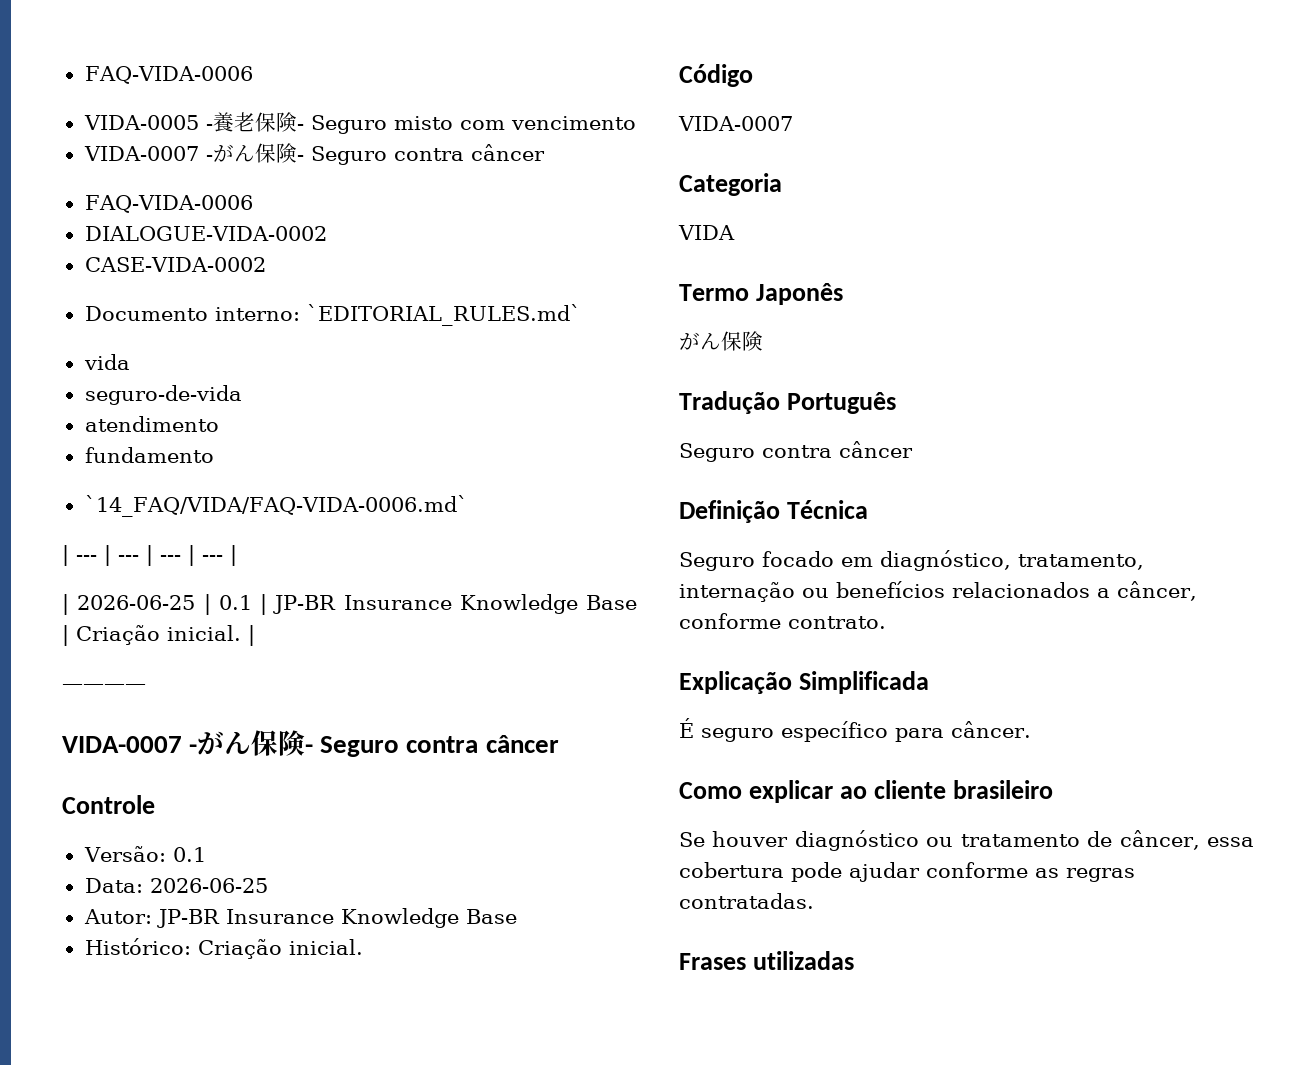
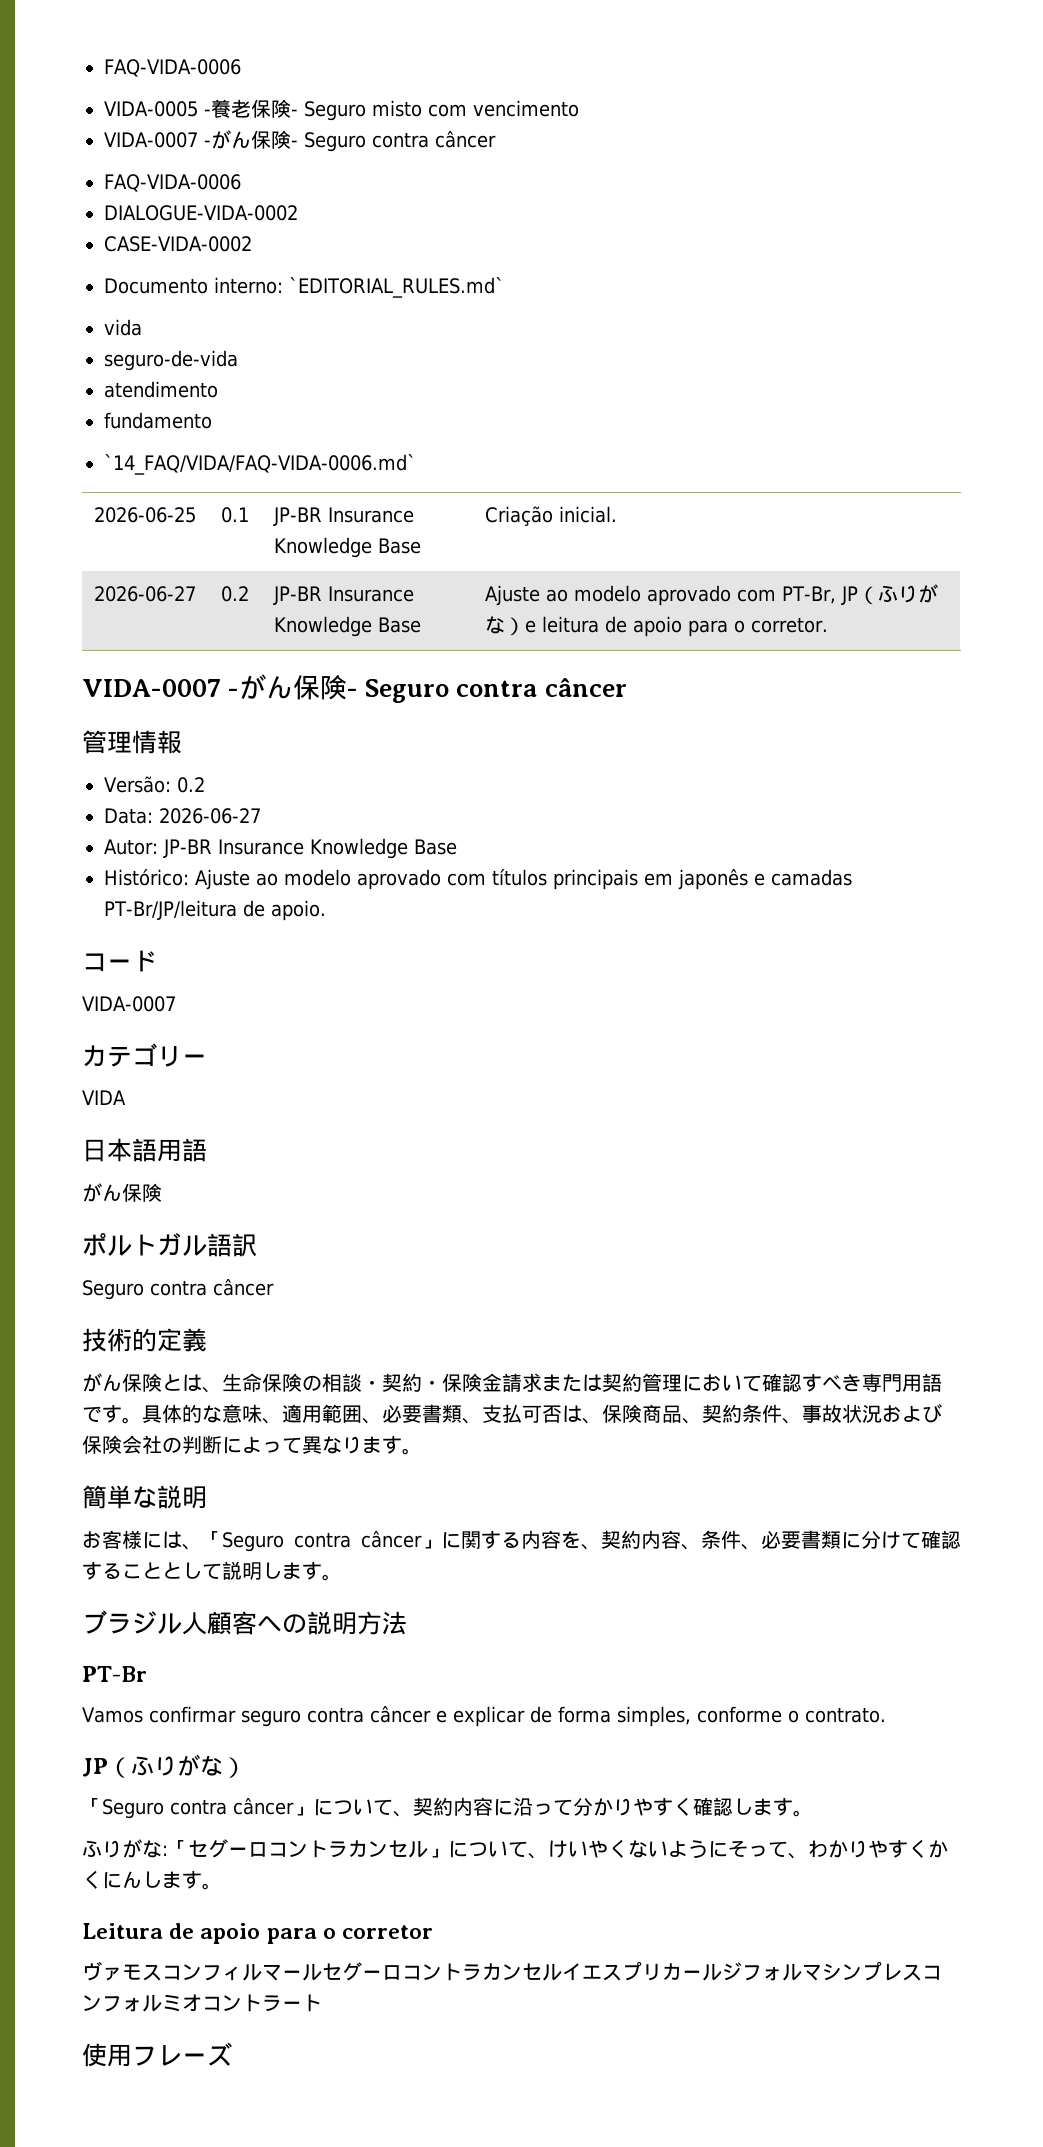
[62,545,237,566] [62,594,637,615] [62,625,255,646] [62,684,146,690] [62,730,559,757] [62,795,155,814] // | --- | --- | --- | --- | // | 2026-06-25 | 0.1 | JP-BR Insurance Knowledge Base | Criação inicial. | // ———— // VIDA-0007 -がん保険- Seguro contra câncer // Controle -> [94,507,197,523] [221,507,250,523] [273,507,415,526] [274,537,422,558] [485,506,618,526] [94,586,197,602] [221,586,250,602] [273,586,415,605] [274,616,422,637] [485,584,939,606] [485,616,829,637] [82,674,627,703] [82,730,182,754] // 2026-06-25 | 0.1 | JP-BR Insurance Knowledge Base | Criação inicial. // 2026-06-27 | 0.2 | JP-BR Insurance Knowledge Base | Ajuste ao modelo aprovado com PT-Br, JP（ふりがな）e leitura de apoio para o corretor. // VIDA-0007 -がん保険- Seguro contra câncer // 管理情報
[172,847,206,862] 0.1 -> [176,777,205,793] 0.2
[149,878,268,893] 2026-06-25 -> [159,808,261,824] 2026-06-27
[197,939,363,959] [679,64,753,87] Criação inicial. // Código -> [195,869,852,890] [104,900,326,921] [82,950,157,972] Ajuste ao modelo aprovado com títulos principais em japonês e camadas PT-Br/JP/leitura de apoio. // コード
[679,173,782,196] Categoria -> [82,1043,207,1067] カテゴリー
[679,283,843,305] Termo Japonês -> [82,1138,207,1162] 日本語用語
[679,391,896,414] [679,441,913,462] [679,500,868,523] [679,550,1144,571] [679,581,1197,602] [679,613,886,629] [679,671,929,694] [679,718,1031,742] [679,780,1053,803] [679,830,1254,851] [679,862,1135,882] [679,893,814,909] [679,951,854,970] Tradução Português // Seguro contra câncer // Definição Técnica // Seguro focado em diagnóstico, tratamento, internação ou benefícios relacionados a câncer, conforme contrato. // Explicação Simplificada // É seguro específico para câncer. // Como explicar ao cliente brasileiro // Se houver diagnóstico ou tratamento de câncer, essa cobertura pode ajudar conforme as regras contratadas. // Frases utilizadas -> [82,1233,257,1257] [82,1279,274,1300] [82,1328,207,1352] [82,1373,942,1393] [82,1403,942,1424] [82,1435,422,1455] [82,1485,207,1509] [82,1530,961,1552] [82,1561,342,1581] [82,1610,407,1635] [82,1666,147,1682] [82,1706,886,1727] [82,1754,246,1778] [82,1797,813,1819] [82,1839,948,1859] [82,1870,222,1890] [82,1923,434,1944] [82,1961,942,1981] [82,1994,322,2012] [82,2042,232,2067] ポルトガル語訳 // Seguro contra câncer // 技術的定義 // がん保険とは、生命保険の相談・契約・保険金請求または契約管理において確認すべき専門用語です。具体的な意味、適用範囲、必要書類、支払可否は、保険商品、契約条件、事故状況および保険会社の判断によって異なります。 // 簡単な説明 // お客様には、「Seguro contra câncer」に関する内容を、契約内容、条件、必要書類に分けて確認することとして説明します。 // ブラジル人顧客への説明方法 // PT-Br // Vamos confirmar seguro contra câncer e explicar de forma simples, conforme o contrato. // JP（ふりがな） // 「Seguro contra câncer」について、契約内容に沿って分かりやすく確認します。 // ふりがな:「セグーロコントラカンセル」について、けいやくないようにそって、わかりやすくかくにんします。 // Leitura de apoio para o corretor // ヴァモスコンフィルマールセグーロコントラカンセルイエスプリカールジフォルマシンプレスコンフォルミオコントラート // 使用フレーズ

